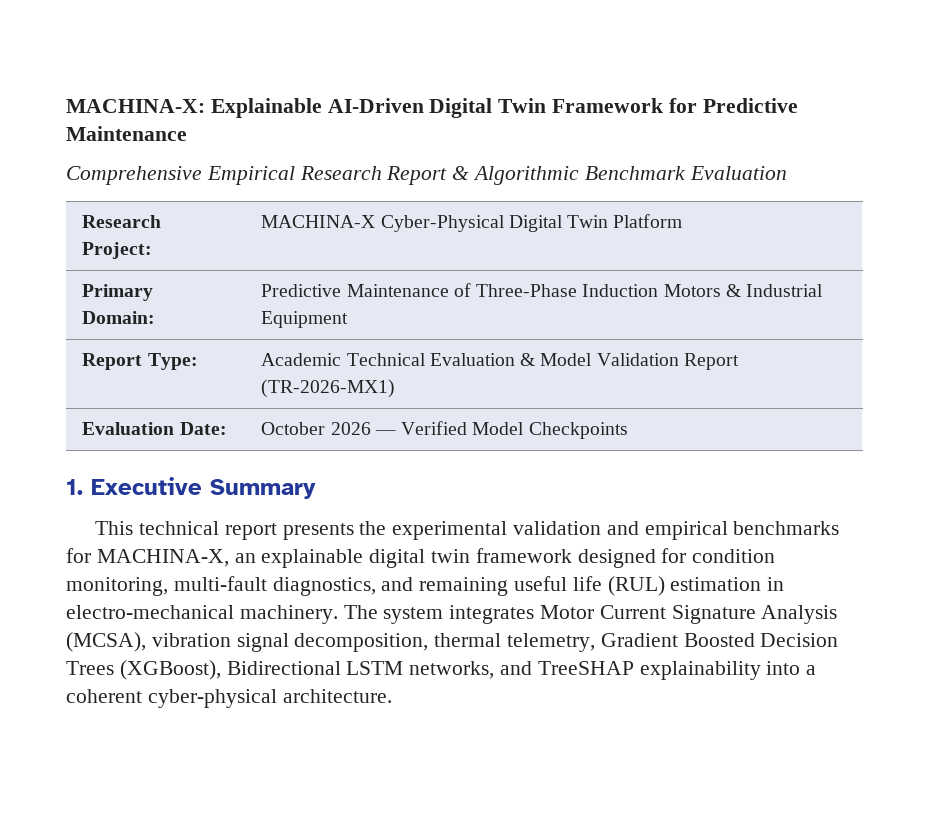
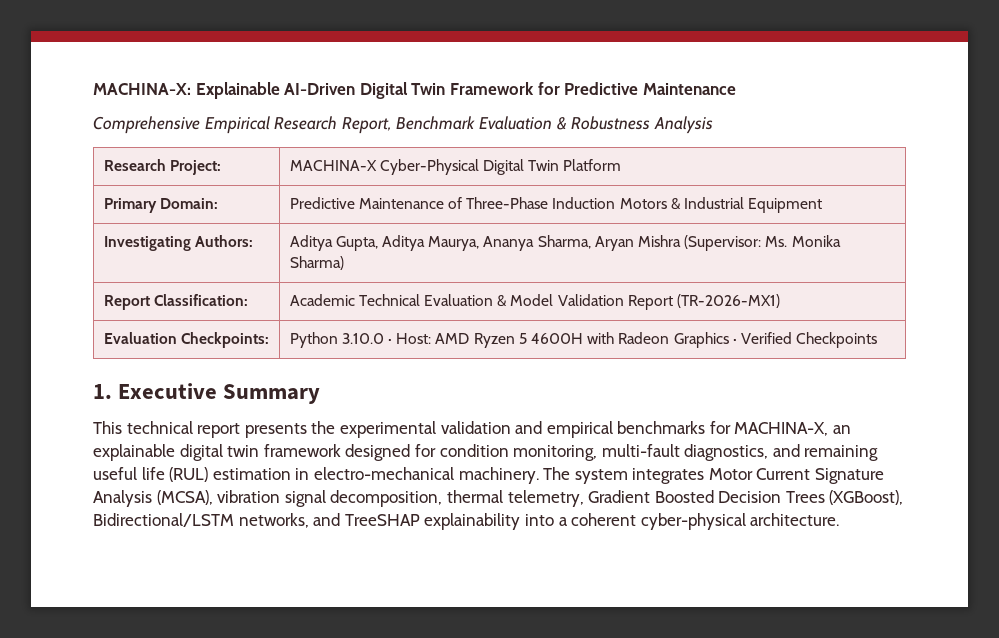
[386,166,580,185] Report & Algorithmic -> [341,117,392,134] Report,
(787, 173) none -> [556,116,713,134] & Robustness Analysis
[82,353,198,370] // Report Type: -> [103,235,253,251] [289,235,841,251] [289,256,344,270] [103,294,248,310] // Investigating Authors: | Aditya Gupta, Aditya Maurya, Ananya Sharma, Aryan Mishra (Supervisor: Ms. Monika Sharma) // Report Classification:
[179,422,227,435] [261,421,525,435] Date: | October 2026 — Verified Model -> [180,332,269,348] [289,332,792,348] Checkpoints: | Python 3.10.0 · Host: AMD Ryzen 5 4600H with Radeon Graphics · Verified
[226,661,404,675] Bidirectional LSTM -> [93,513,234,527] Bidirectional/LSTM

